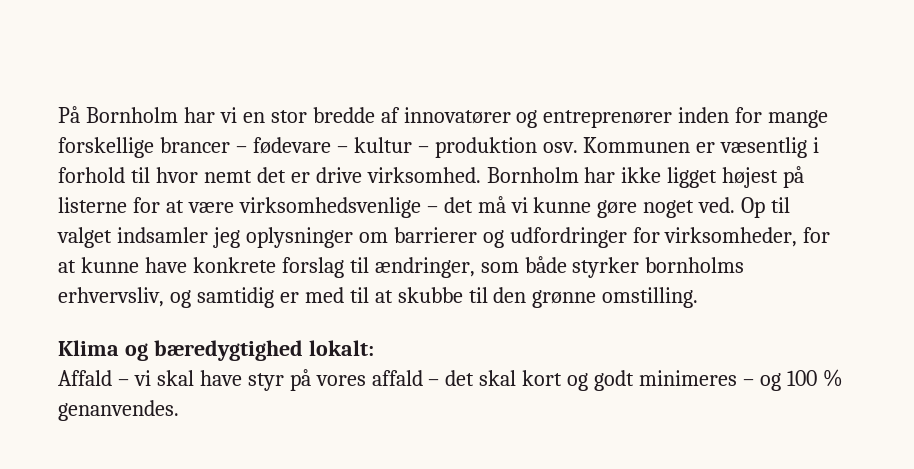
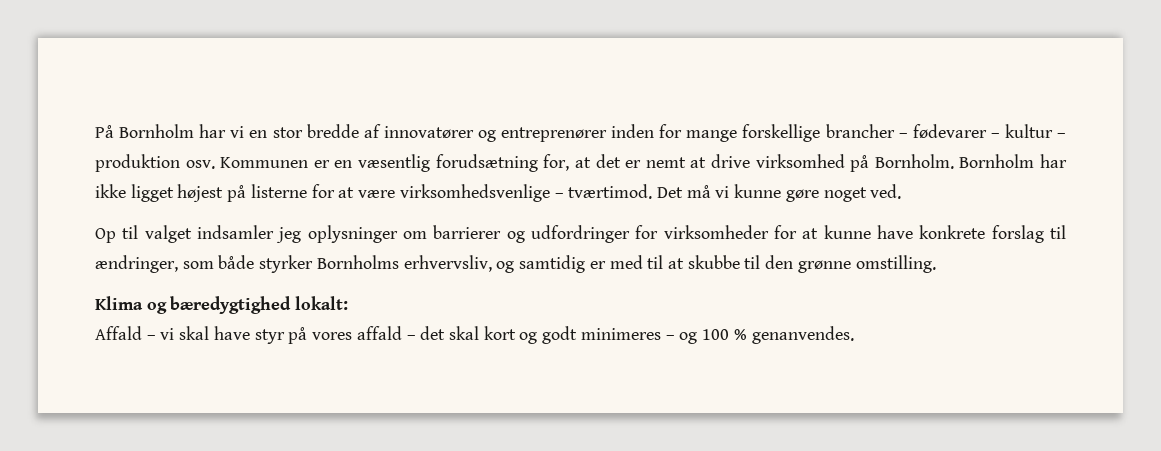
[159,137,331,154] brancer – fødevare -> [825,124,987,138] brancher – fødevarer
[720,137,820,158] [58,167,481,183] væsentlig i forhold til hvor nemt det er drive virksomhed. -> [334,154,954,172] en væsentlig forudsætning for, at det er nemt at drive virksomhed på Bornholm.
[443,197,473,213] det -> [568,184,683,199] tværtimod. Det
(736, 205) none -> (902, 191) //
[664,227,798,247] virksomheder, -> [663,225,769,239] virksomheder
[645,257,745,273] bornholms -> [316,255,399,269] Bornholms

